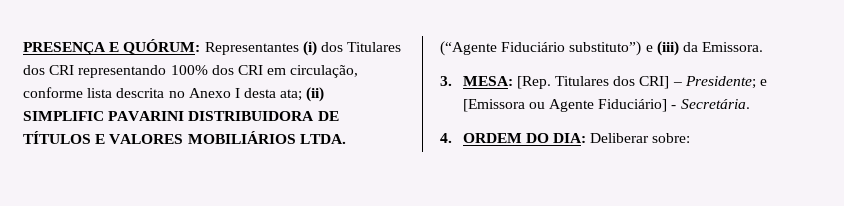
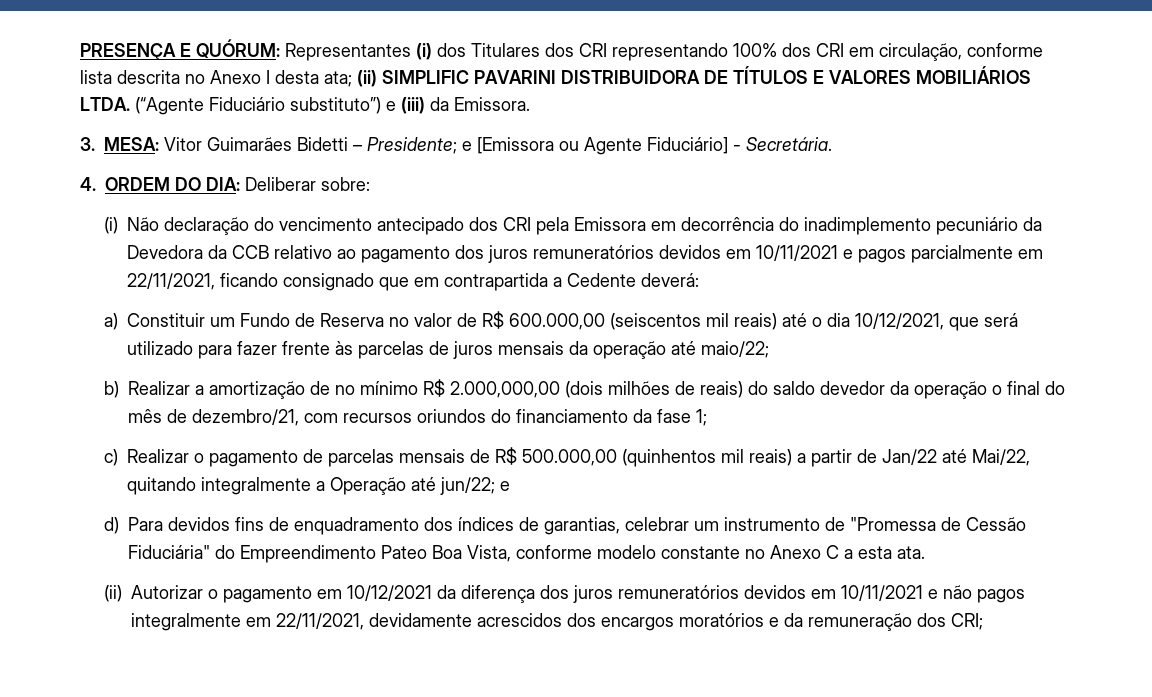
[516,76,670,89] [Rep. Titulares dos CRI] -> [164,137,348,151] Vitor Guimarães Bidetti
(691, 138) none -> [103,217,1043,235] [127,245,1044,263] [127,273,700,291] [103,311,1019,331] [127,341,770,359] [103,379,1065,399] [127,409,707,426] [103,447,1031,467] [127,477,511,495] [103,517,1026,535] [127,545,925,563] [103,585,1025,603] [130,613,983,631] // (i) Não declaração do vencimento antecipado dos CRI pela Emissora em decorrência do inadimplemento pecuniário da Devedora da CCB relativo ao pagamento dos juros remuneratórios devidos em 10/11/2021 e pagos parcialmente em 22/11/2021, ficando consignado que em contrapartida a Cedente deverá: // a) Constituir um Fundo de Reserva no valor de R$ 600.000,00 (seiscentos mil reais) até o dia 10/12/2021, que será utilizado para fazer frente às parcelas de juros mensais da operação até maio/22; // b) Realizar a amortização de no mínimo R$ 2.000,000,00 (dois milhões de reais) do saldo devedor da operação o final do mês de dezembro/21, com recursos oriundos do financiamento da fase 1; // c) Realizar o pagamento de parcelas mensais de R$ 500.000,00 (quinhentos mil reais) a partir de Jan/22 até Mai/22, quitando integralmente a Operação até jun/22; e // d) Para devidos fins de enquadramento dos índices de garantias, celebrar um instrumento de "Promessa de Cessão Fiduciária" do Empreendimento Pateo Boa Vista, conforme modelo constante no Anexo C a esta ata. // (ii) Autorizar o pagamento em 10/12/2021 da diferença dos juros remuneratórios devidos em 10/11/2021 e não pagos integralmente em 22/11/2021, devidamente acrescidos dos encargos moratórios e da remuneração dos CRI;

